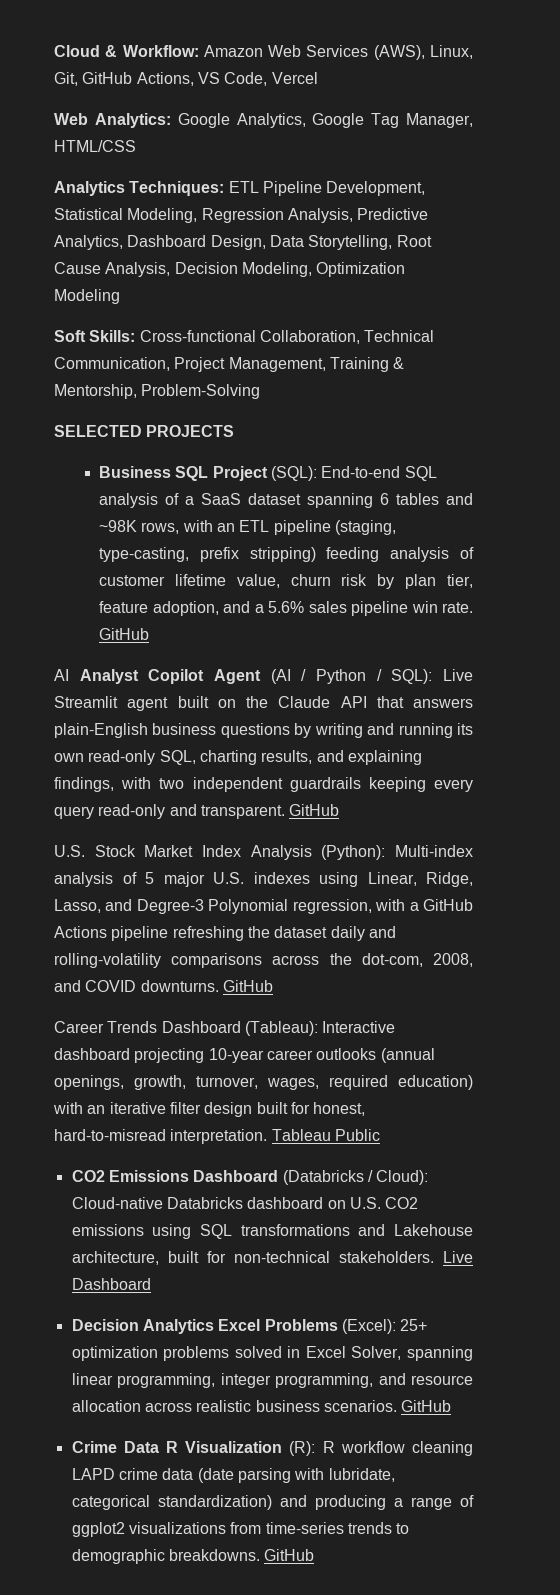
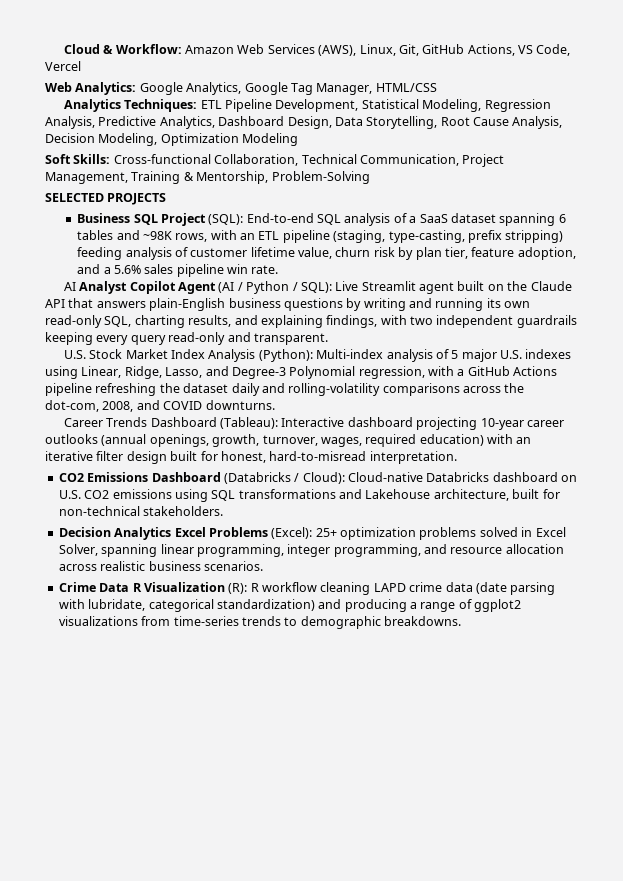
[99,628,150,640] GitHub -> (279, 269) none
[289,804,340,816] GitHub -> (328, 339) none
[222,980,273,992] GitHub -> (275, 405) none
[271,1129,380,1141] Tableau Public -> (457, 457) none
[443,1251,473,1263] [71,1278,151,1290] Live Dashboard -> (224, 511) none
[401,1400,452,1412] GitHub -> (263, 566) none
[264,1549,315,1561] GitHub -> (461, 621) none

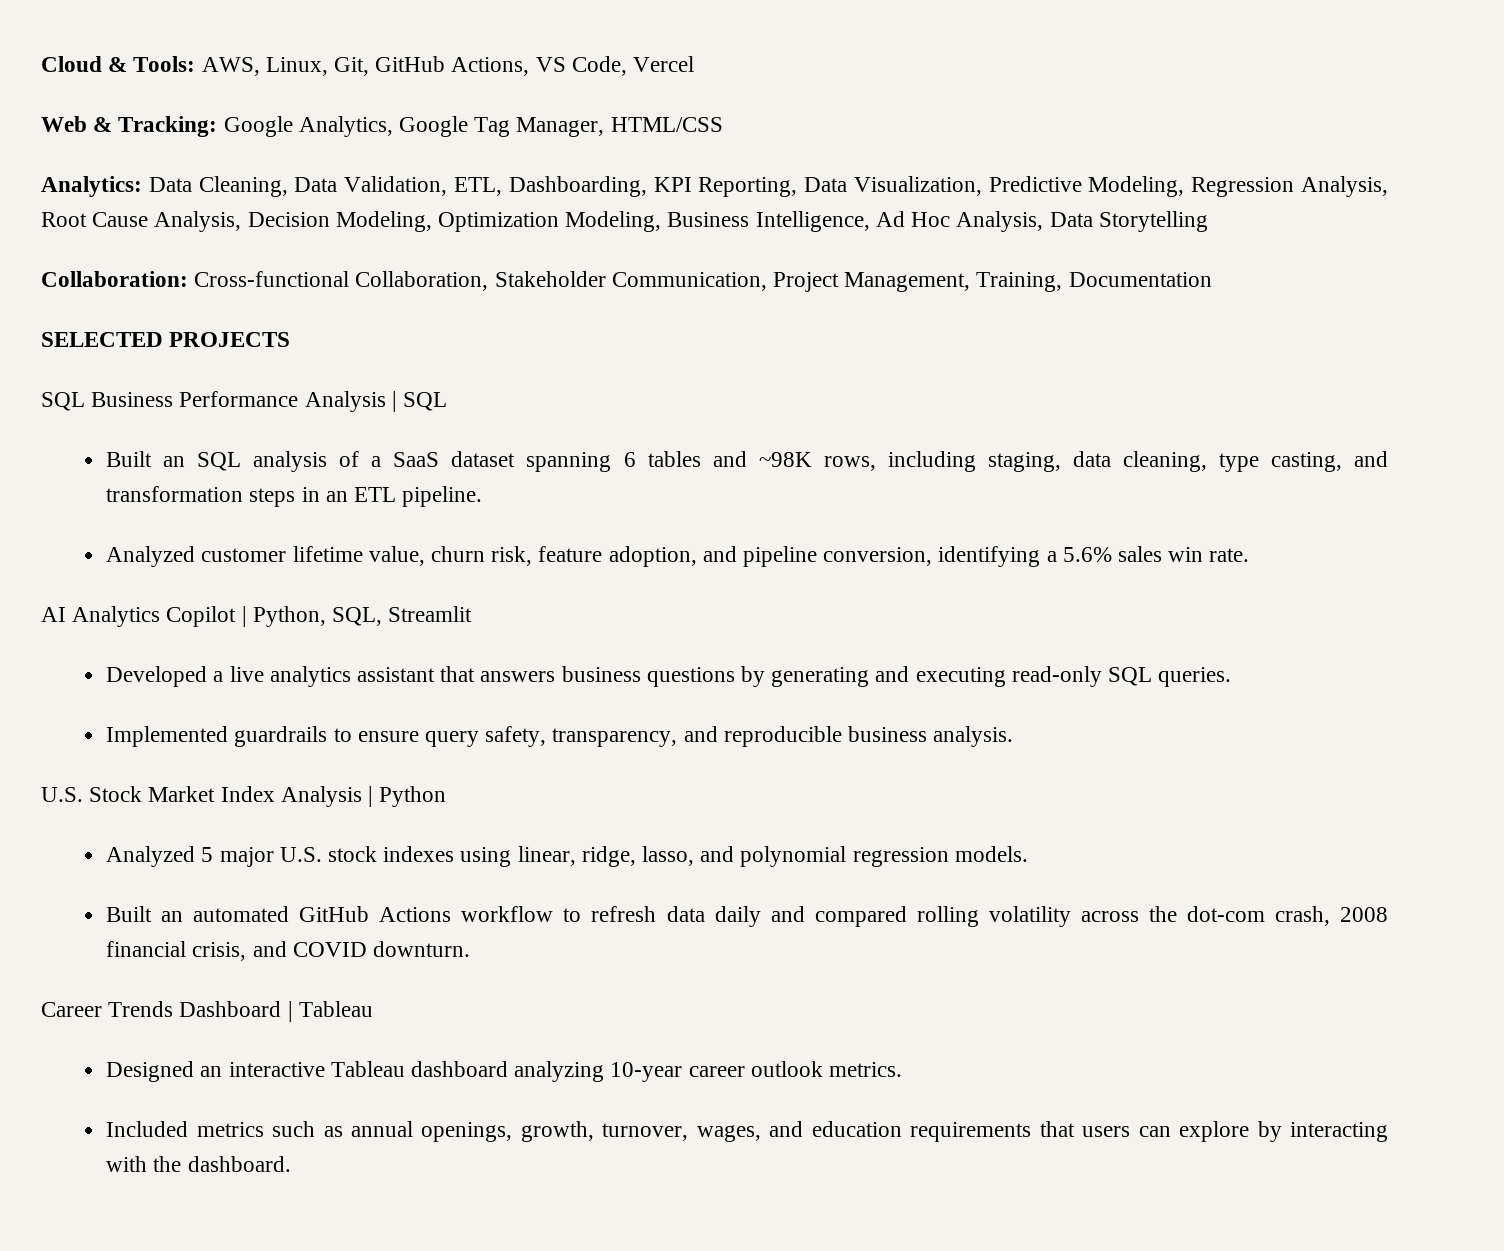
[115,44,357,56] Workflow: Amazon Web Services (AWS), -> [133,56,260,76] Tools: AWS,
[75,82,137,95] Analytics: -> [93,116,218,137] & Tracking:
[63,99,551,112] [45,116,438,129] Analytics Techniques: ETL Pipeline Development, Statistical Modeling, Regression Analysis, Predictive Analytics, Dashboard Design, Data Storytelling, -> [41,176,1388,197] Analytics: Data Cleaning, Data Validation, ETL, Dashboarding, KPI Reporting, Data Visualization, Predictive Modeling, Regression Analysis,
[242,133,299,146] [45,154,111,164] Modeling // Soft Skills: -> [565,211,1208,232] [41,271,188,287] Modeling, Business Intelligence, Ad Hoc Analysis, Data Storytelling // Collaboration:
[301,154,357,164] Technical -> [494,271,606,287] Stakeholder
[131,171,370,184] [45,193,167,205] [77,213,314,226] Training & Mentorship, Problem-Solving // SELECTED PROJECTS // Business SQL Project (SQL): End-to-end -> [976,272,1212,292] [41,332,291,347] [41,391,448,412] [106,451,186,467] Training, Documentation // SELECTED PROJECTS // SQL Business Performance Analysis | SQL // Built an
[210,230,564,243] [77,247,576,260] [77,264,101,274] with an ETL pipeline (staging, type-casting, prefix stripping) feeding analysis of customer lifetime value, churn risk by plan tier, feature adoption, and -> [887,451,1388,472] [106,486,483,507] [106,546,1041,567] including staging, data cleaning, type casting, and transformation steps in an ETL pipeline. // Analyzed customer lifetime value, churn risk, feature adoption, and pipeline conversion, identifying
[176,264,224,277] pipeline -> (1163, 554) none
[79,281,572,294] [45,299,65,308] Analyst Copilot Agent (AI / Python / SQL): Live Streamlit agent built on the Claude API -> [72,606,473,627] [106,666,435,687] Analytics Copilot | Python, SQL, Streamlit // Developed a live analytics assistant
[149,298,226,311] plain-English -> (556, 676) none
[363,298,531,311] [45,315,577,328] [45,332,328,345] writing and running its own read-only SQL, charting results, and explaining findings, with two independent guardrails keeping every query read-only and transparent. -> [771,666,1232,687] [106,726,1014,747] generating and executing read-only SQL queries. // Implemented guardrails to ensure query safety, transparency, and reproducible business analysis.
[258,349,449,362] (Python): Multi-index analysis of -> [368,786,447,807] [106,846,196,867] | Python // Analyzed
(523, 354) none -> [327,846,377,862] stock
[81,366,558,379] [45,383,525,396] [45,400,134,412] Linear, Ridge, Lasso, and Degree-3 Polynomial regression, with a GitHub Actions pipeline refreshing the dataset daily and rolling-volatility comparisons across the dot-com, 2008, -> [517,846,1028,867] [106,906,1388,927] [106,941,247,961] linear, ridge, lasso, and polynomial regression models. // Built an automated GitHub Actions workflow to refresh data daily and compared rolling volatility across the dot-com crash, 2008 financial crisis,
[205,400,275,410] downturns. -> [372,941,470,957] downturn.
[220,417,564,430] [45,434,532,447] [45,451,457,464] [58,472,578,484] [58,489,560,502] [58,506,224,516] [58,527,566,540] [58,544,564,557] [58,561,263,571] [58,582,556,595] [58,599,522,612] [58,616,461,629] (Tableau): Interactive dashboard projecting 10-year career outlooks (annual openings, growth, turnover, wages, required education) with an iterative filter design built for honest, hard-to-misread interpretation. // CO2 Emissions Dashboard (Databricks / Cloud): Cloud-native Databricks dashboard on U.S. CO2 emissions using SQL transformations and Lakehouse architecture, built for non-technical stakeholders. // Decision Analytics Excel Problems (Excel): 25+ optimization problems solved in Excel Solver, spanning linear programming, integer programming, and resource allocation across realistic business scenarios. // Crime Data R Visualization (R): R workflow cleaning LAPD crime data (date parsing with lubridate, categorical standardization) and producing a range of ggplot2 visualizations from time-series trends to demographic breakdowns. -> [287,1001,373,1022] [106,1061,903,1082] [106,1121,1388,1142] [106,1156,291,1172] | Tableau // Designed an interactive Tableau dashboard analyzing 10-year career outlook metrics. // Included metrics such as annual openings, growth, turnover, wages, and education requirements that users can explore by interacting with the dashboard.

